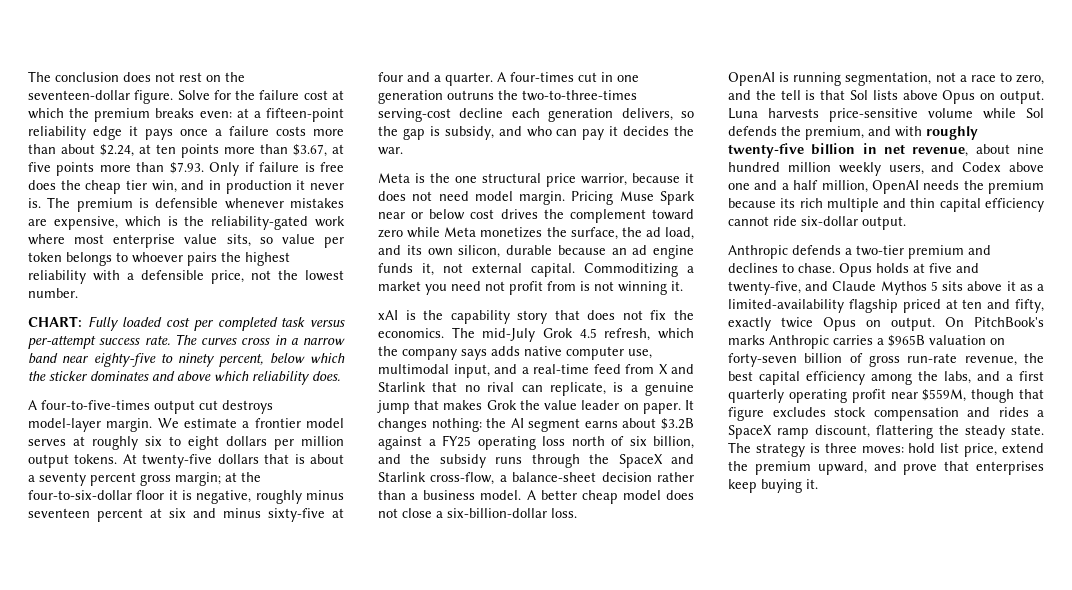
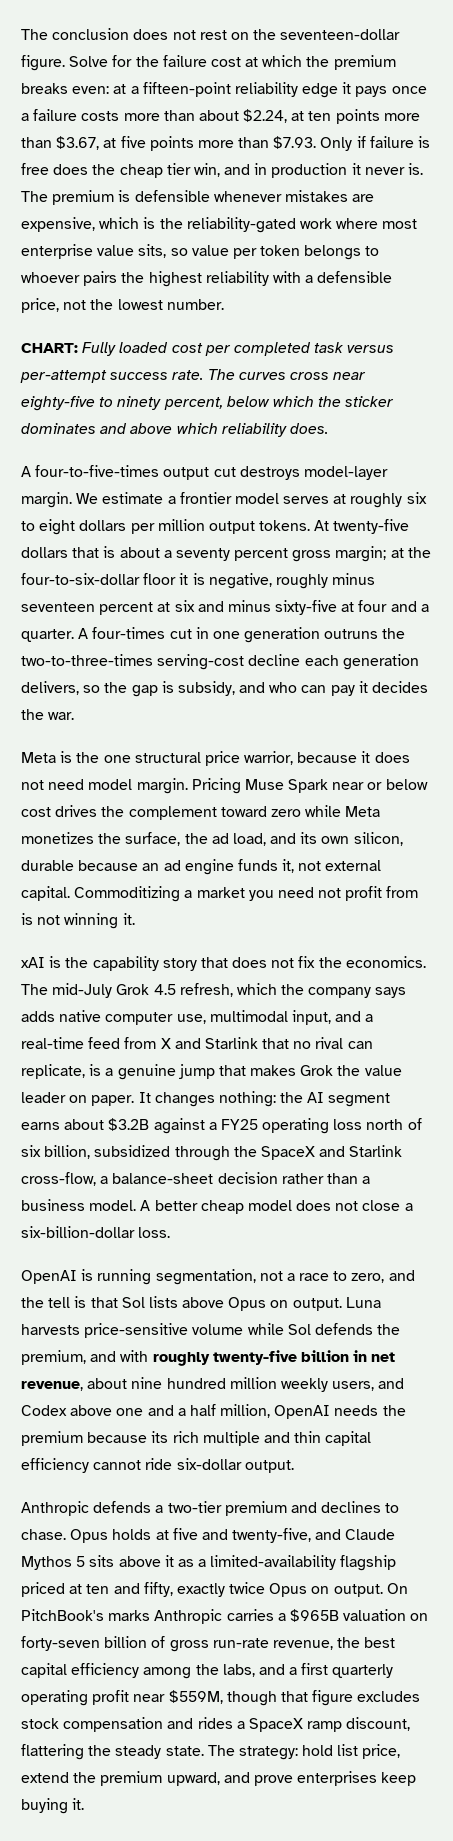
[274,335,345,345] [28,353,58,364] in a narrow band -> (329, 376) none
[378,454,523,468] and the subsidy runs -> [94,1145,171,1157] subsidized
[755,443,904,457] strategy is three moves: -> [238,1746,298,1760] strategy:
[944,461,970,471] that -> (293, 1780) none

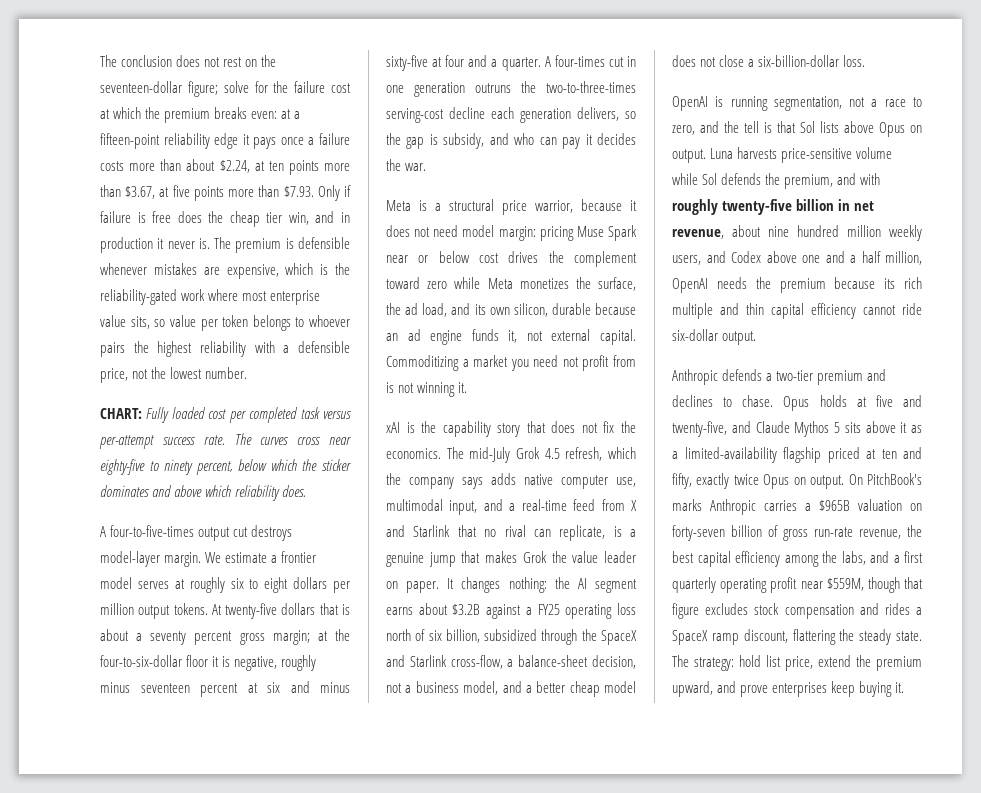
[21,55,109,71] figure. Solve -> [187,81,249,97] figure; solve
[76,752,131,763] the one -> [435,203,441,211] a
[136,778,241,794] margin. Pricing -> [498,226,574,241] margin: pricing
[217,1172,371,1184] [21,1199,151,1211] decision rather than a business model. A -> [592,655,636,669] [386,681,532,695] decision, not a business model, and a

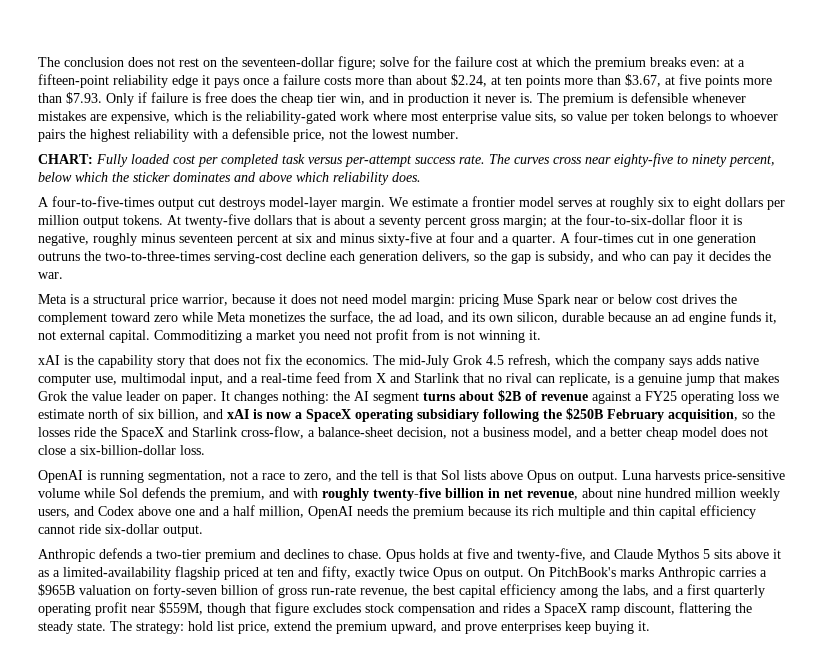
[386,603,481,615] earns about $3.2B -> [423,390,588,402] turns about $2B of revenue
(636, 609) none -> [763,394,779,401] [38,409,84,419] we estimate
[484,629,578,645] subsidized through -> [203,408,775,422] [38,427,96,437] and xAI is now a SpaceX operating subsidiary following the $250B February acquisition, so the losses ride

